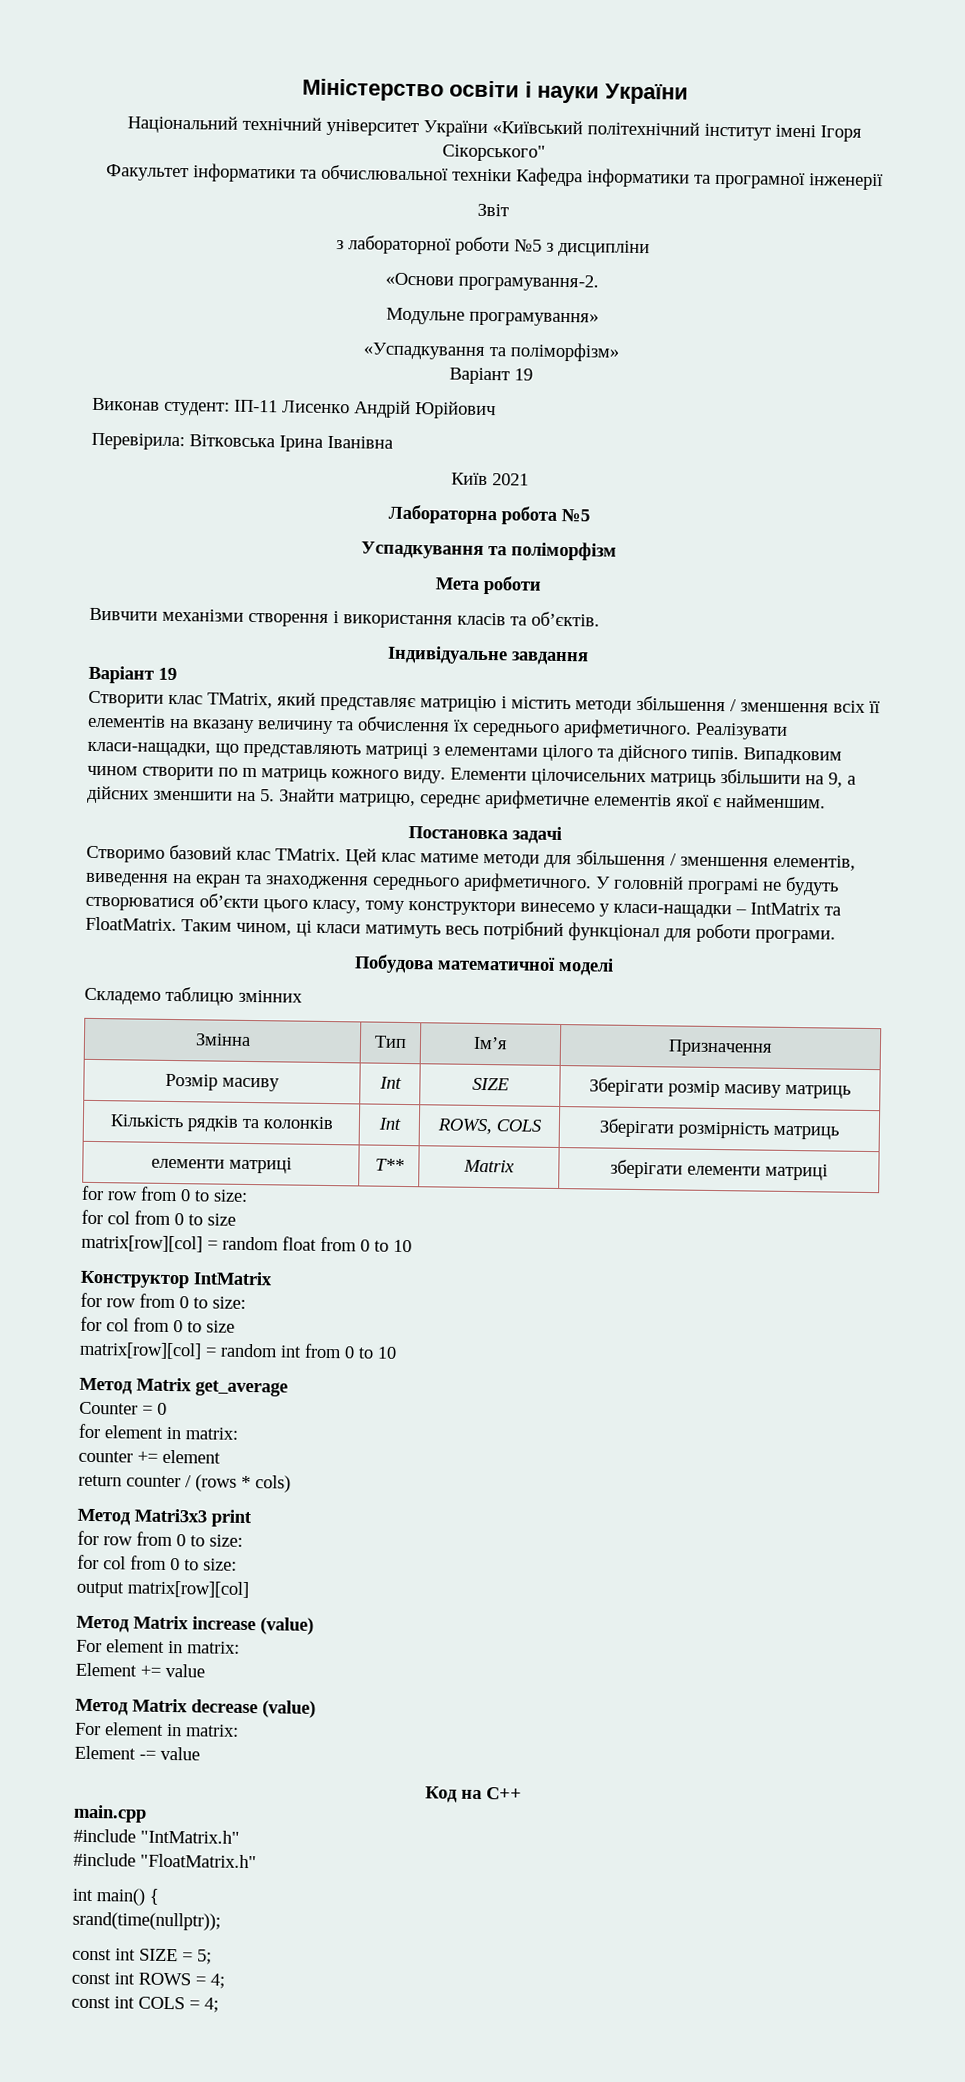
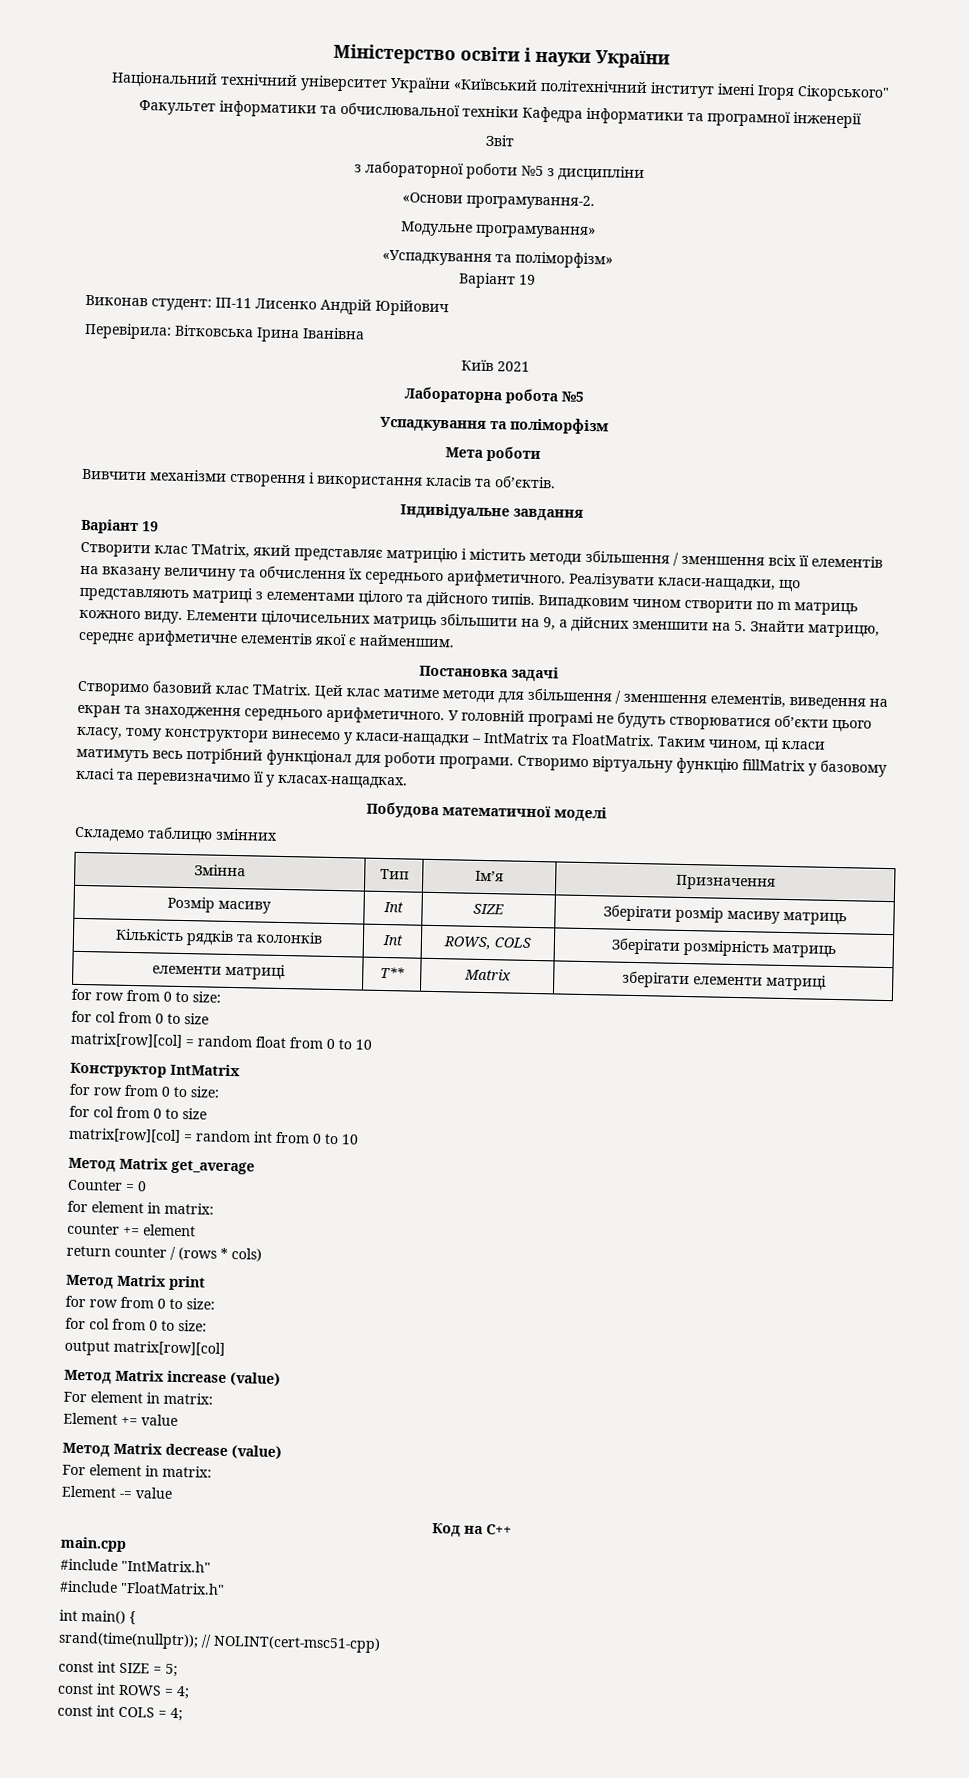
(836, 936) none -> [517,755,887,777] [76,767,408,790] Створимо віртуальну функцію fillMatrix у базовому класі та перевизначимо її у класах-нащадках.
[134,1508,207,1523] Matri3x3 -> [117,1274,166,1287] Matrix
(221, 1921) none -> [201,1634,381,1654] // NOLINT(cert-msc51-cpp)

